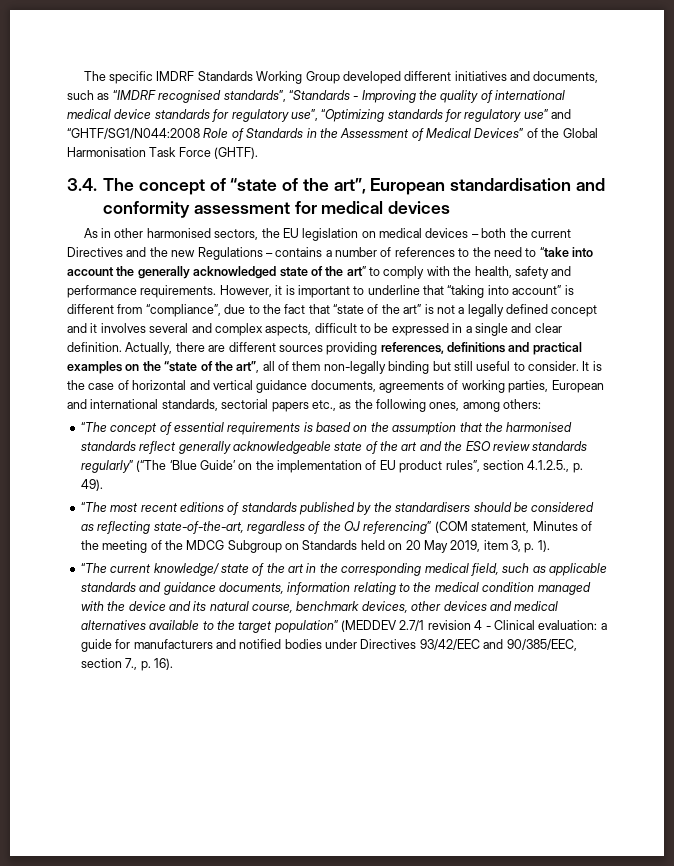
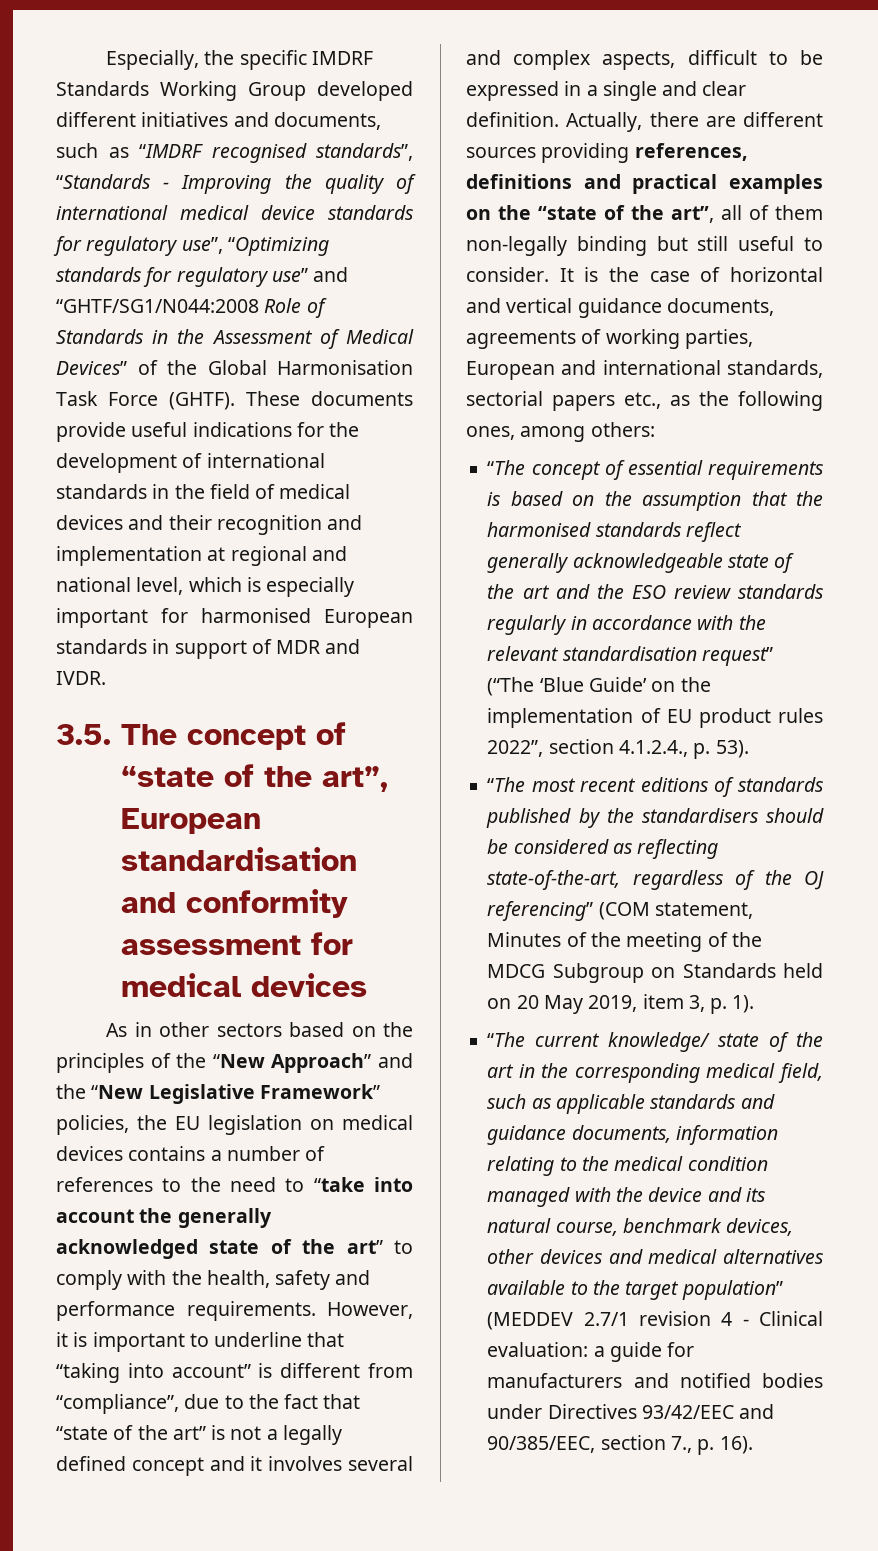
[83,71,106,81] The -> [106,50,235,70] Especially, the
[67,178,97,191] // 3.4. -> [246,391,413,406] [56,422,360,442] [56,453,325,473] [56,484,351,499] [56,515,363,535] [56,546,347,566] [56,577,355,597] [56,608,413,628] [56,639,361,659] [56,671,106,685] [56,724,111,745] These documents provide useful indications for the development of international standards in the field of medical devices and their recognition and implementation at regional and national level, which is especially important for harmonised European standards in support of MDR and IVDR. // 3.5.
[146,228,259,240] harmonised sectors, -> [216,1022,413,1037] [56,1053,413,1073] [56,1084,380,1104] [56,1115,129,1135] sectors based on the principles of the “New Approach” and the “New Legislative Framework” policies,
[471,228,571,238] [67,247,273,260] – both the current Directives and the new Regulations – -> (123, 1153) none
[80,460,133,473] regularly” -> [487,615,766,635] [487,646,773,666] regularly in accordance with the relevant standardisation request”
[445,460,583,473] [80,479,103,491] rules”, section 4.1.2.5., p. 49). -> [778,708,823,723] [487,739,749,759] rules 2022”, section 4.1.2.4., p. 53).

